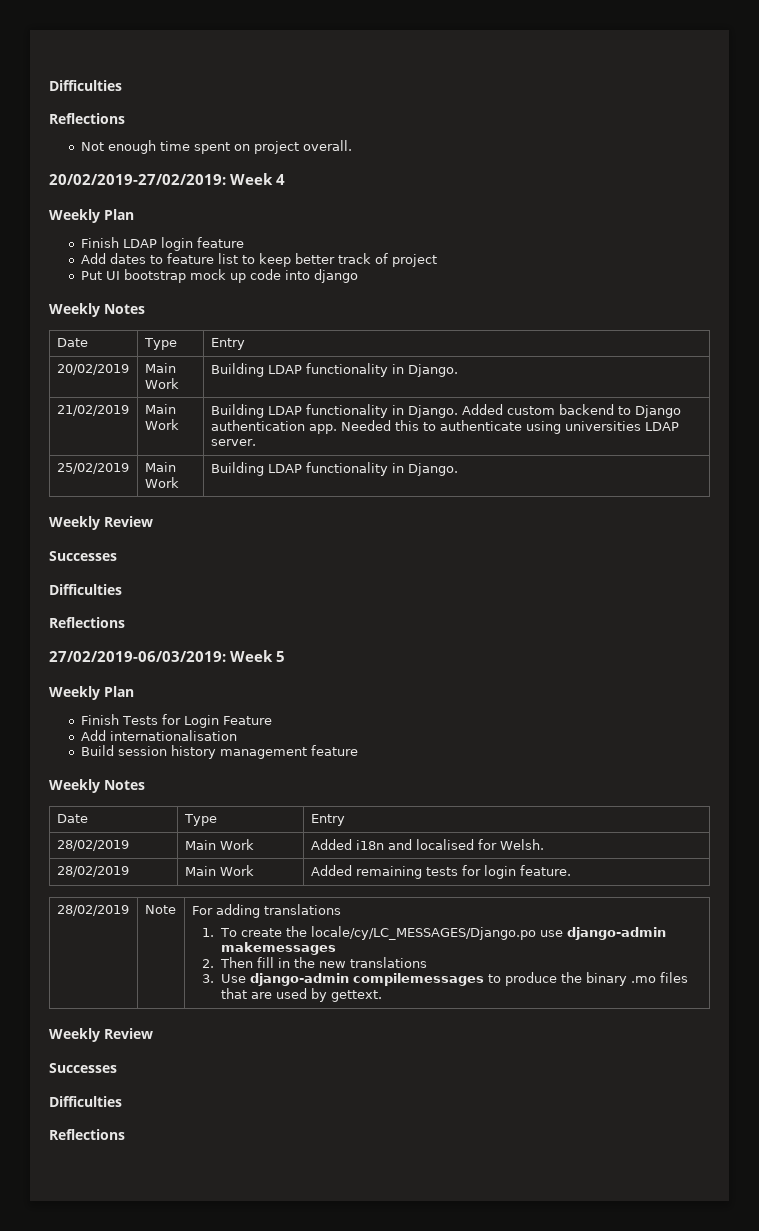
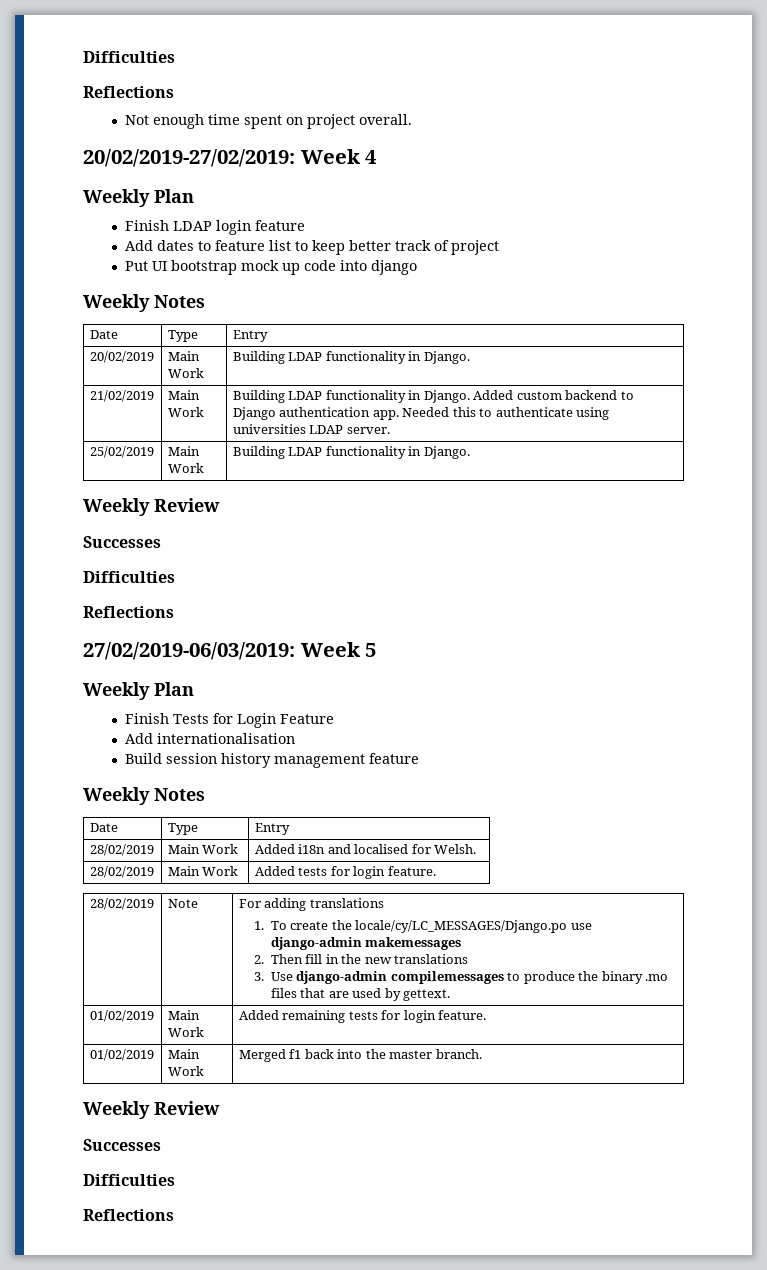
[355,866,422,879] remaining -> (295, 871) none
(382, 996) none -> [89,1010,154,1022] [167,1010,200,1020] [167,1027,204,1037] [238,1010,487,1023] [89,1049,154,1061] [167,1049,200,1059] [167,1066,204,1076] [238,1049,482,1062] // 01/02/2019 | Main Work | Added remaining tests for login feature. // 01/02/2019 | Main Work | Merged f1 back into the master branch.

